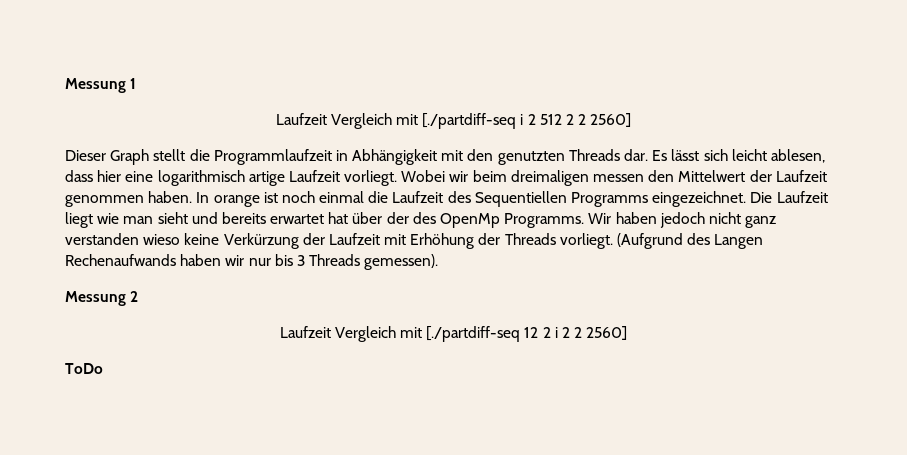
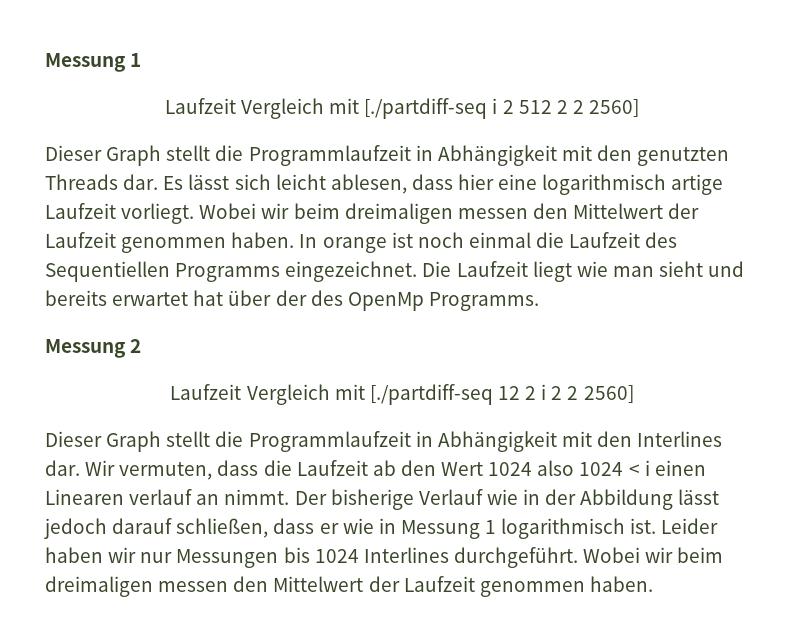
[588,212,777,228] [65,233,764,249] [65,254,439,270] Wir haben jedoch nicht ganz verstanden wieso keine Verkürzung der Laufzeit mit Erhöhung der Threads vorliegt. (Aufgrund des Langen Rechenaufwands haben wir nur bis 3 Threads gemessen). -> (539, 301) none
[65,363,103,374] ToDo -> [45,431,723,452] [45,460,706,480] [45,489,720,510] [44,518,719,539] [45,547,724,568] [45,576,653,597] Dieser Graph stellt die Programmlaufzeit in Abhängigkeit mit den Interlines dar. Wir vermuten, dass die Laufzeit ab den Wert 1024 also 1024 < i einen Linearen verlauf an nimmt. Der bisherige Verlauf wie in der Abbildung lässt jedoch darauf schließen, dass er wie in Messung 1 logarithmisch ist. Leider haben wir nur Messungen bis 1024 Interlines durchgeführt. Wobei wir beim dreimaligen messen den Mittelwert der Laufzeit genommen haben.

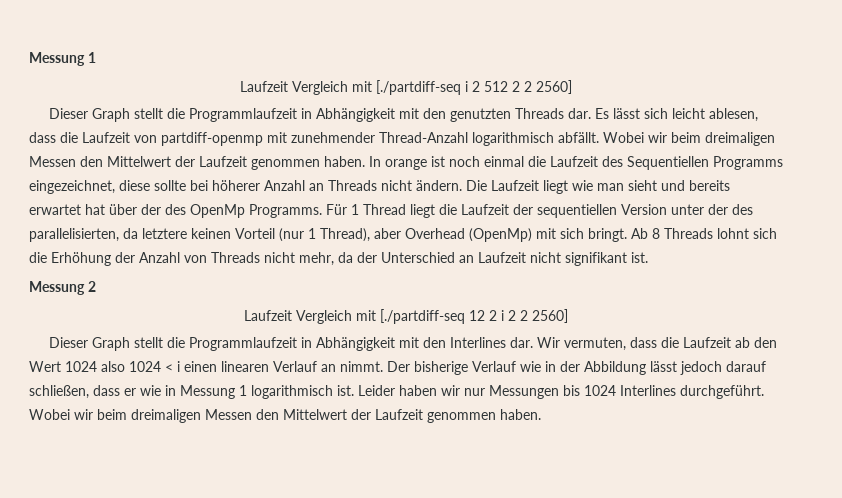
[458,174,724,195] [45,203,528,224] hier eine logarithmisch artige Laufzeit vorliegt. Wobei wir beim dreimaligen messen -> [60,132,775,146] [29,156,76,167] die Laufzeit von partdiff-openmp mit zunehmender Thread-Anzahl logarithmisch abfällt. Wobei wir beim dreimaligen Messen
[285,261,418,282] eingezeichnet. -> [29,180,462,194] eingezeichnet, diese sollte bei höherer Anzahl an Threads nicht ändern.
(539, 301) none -> [326,204,753,218] [29,228,777,242] [29,252,648,266] Für 1 Thread liegt die Laufzeit der sequentiellen Version unter der des parallelisierten, da letztere keinen Vorteil (nur 1 Thread), aber Overhead (OpenMp) mit sich bringt. Ab 8 Threads lohnt sich die Erhöhung der Anzahl von Threads nicht mehr, da der Unterschied an Laufzeit nicht signifikant ist.
[45,489,193,505] Linearen verlauf -> [221,361,317,372] linearen Verlauf
[158,581,229,592] messen -> [205,409,252,420] Messen

